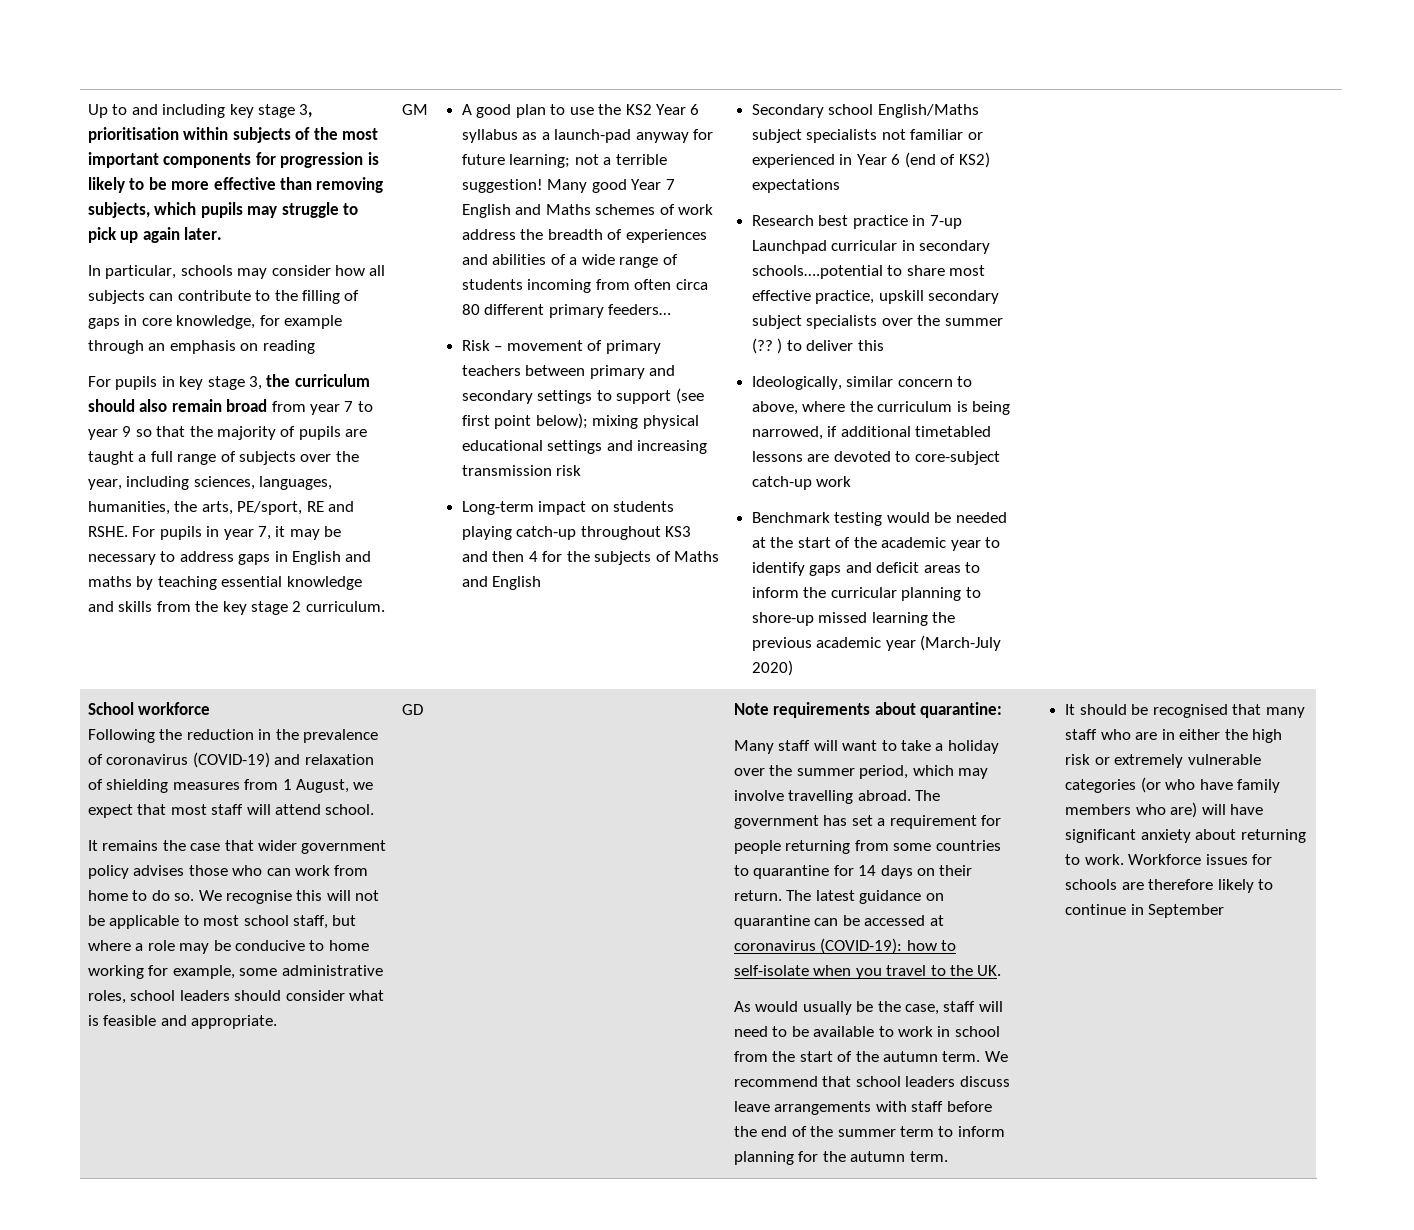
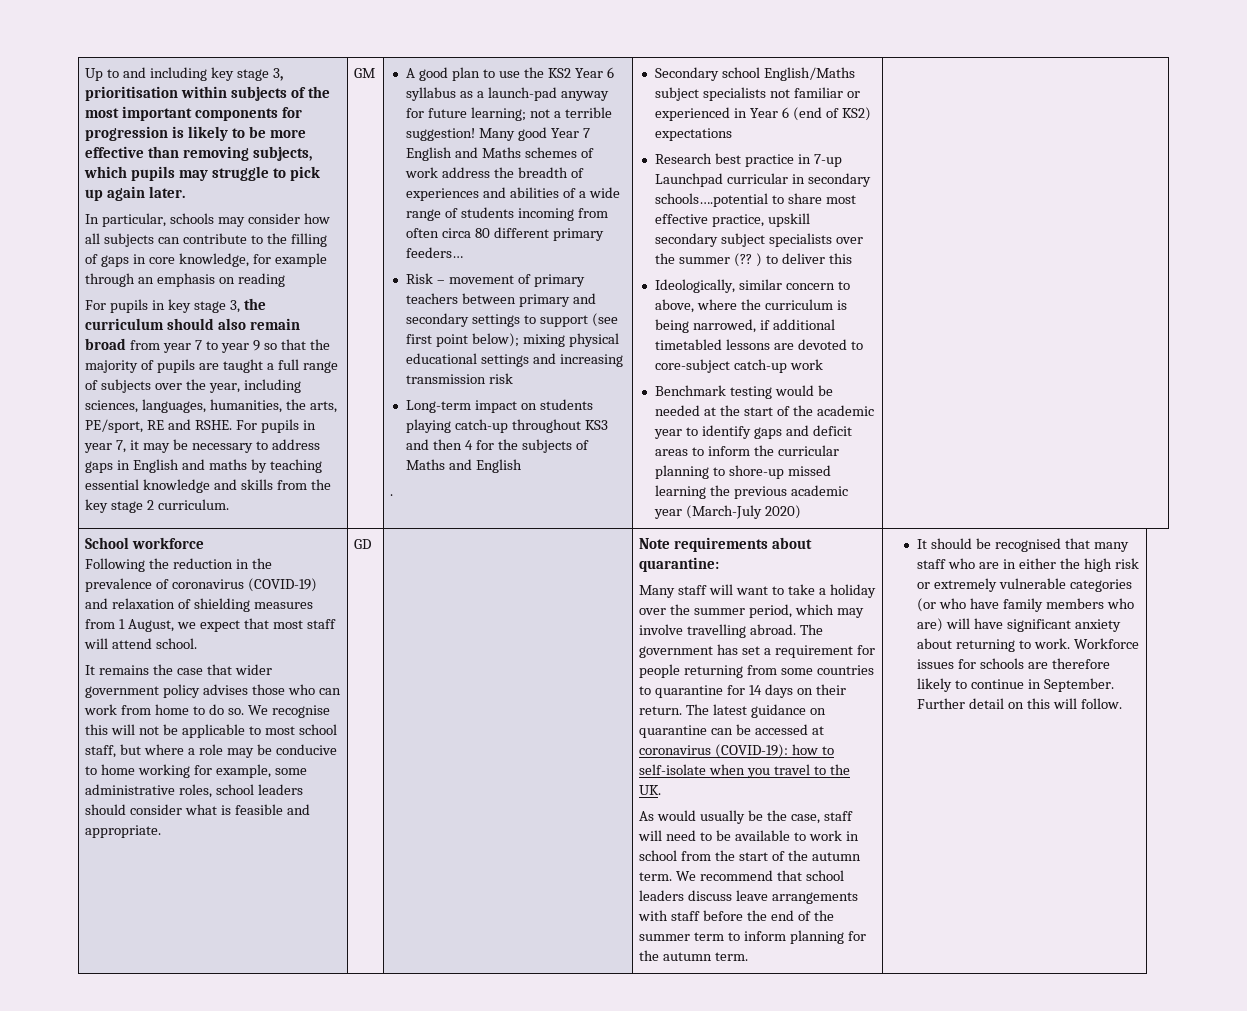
(542, 583) none -> [390,494,394,496] // .
[1148,904,1225,918] September -> [1043,678,1114,692] [917,698,1122,709] September. Further detail on this will follow.

